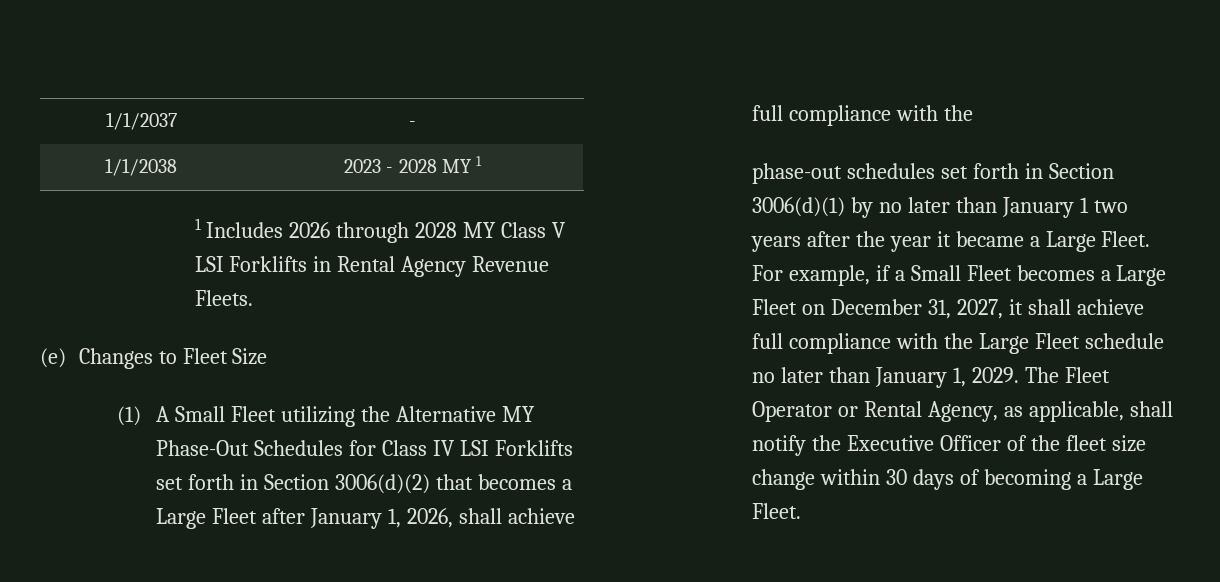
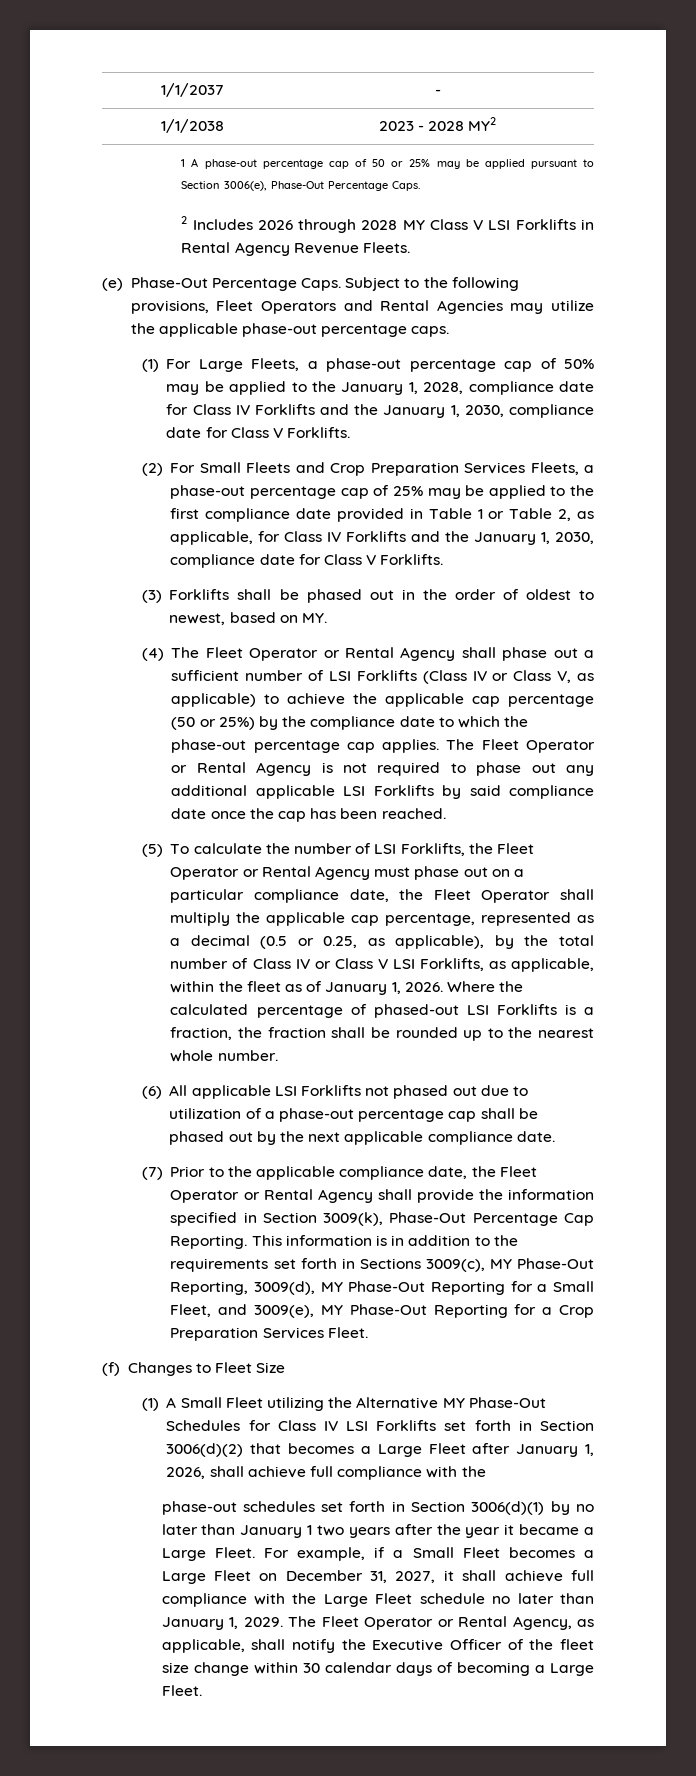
[441,156,483,173] [194,218,201,230] MY 1 // 1 -> [468,117,497,131] [181,158,594,169] [181,181,421,191] [181,216,188,224] MY2 // 1 A phase-out percentage cap of 50 or 25% may be applied pursuant to Section 3006(e), Phase-Out Percentage Caps. // 2
(66, 358) none -> [130,277,519,291] [130,300,594,314] [130,323,450,337] [141,358,594,372] [166,381,594,395] [166,404,595,418] [166,427,351,438] [141,462,594,476] [170,485,594,499] [170,508,594,522] [170,531,594,545] [170,554,444,568] [141,589,594,603] [169,612,327,625] [141,647,594,661] [171,670,594,684] [171,693,594,707] [171,716,529,730] [171,739,595,753] [171,762,594,776] [171,785,594,799] [171,808,446,822] [141,843,534,857] [170,866,524,880] [170,889,594,903] [170,912,594,926] [170,935,594,949] [170,958,594,972] [170,981,524,995] [170,1004,595,1018] [170,1027,594,1041] [170,1050,278,1062] [141,1085,528,1099] [169,1108,538,1122] [169,1131,555,1145] [141,1166,537,1180] [170,1189,595,1203] [170,1212,594,1226] [170,1235,518,1249] [170,1258,594,1272] [170,1281,594,1295] [170,1304,594,1318] [170,1327,368,1341] [102,1362,120,1376] Phase-Out Percentage Caps. Subject to the following provisions, Fleet Operators and Rental Agencies may utilize the applicable phase-out percentage caps. // (1) For Large Fleets, a phase-out percentage cap of 50% may be applied to the January 1, 2028, compliance date for Class IV Forklifts and the January 1, 2030, compliance date for Class V Forklifts. // (2) For Small Fleets and Crop Preparation Services Fleets, a phase-out percentage cap of 25% may be applied to the first compliance date provided in Table 1 or Table 2, as applicable, for Class IV Forklifts and the January 1, 2030, compliance date for Class V Forklifts. // (3) Forklifts shall be phased out in the order of oldest to newest, based on MY. // (4) The Fleet Operator or Rental Agency shall phase out a sufficient number of LSI Forklifts (Class IV or Class V, as applicable) to achieve the applicable cap percentage (50 or 25%) by the compliance date to which the phase-out percentage cap applies. The Fleet Operator or Rental Agency is not required to phase out any additional applicable LSI Forklifts by said compliance date once the cap has been reached. // (5) To calculate the number of LSI Forklifts, the Fleet Operator or Rental Agency must phase out on a particular compliance date, the Fleet Operator shall multiply the applicable cap percentage, represented as a decimal (0.5 or 0.25, as applicable), by the total number of Class IV or Class V LSI Forklifts, as applicable, within the fleet as of January 1, 2026. Where the calculated percentage of phased-out LSI Forklifts is a fraction, the fraction shall be rounded up to the nearest whole number. // (6) All applicable LSI Forklifts not phased out due to utilization of a phase-out percentage cap shall be phased out by the next applicable compliance date. // (7) Prior to the applicable compliance date, the Fleet Operator or Rental Agency shall provide the information specified in Section 3009(k), Phase-Out Percentage Cap Reporting. This information is in addition to the requirements set forth in Sections 3009(c), MY Phase-Out Reporting, 3009(d), MY Phase-Out Reporting for a Small Fleet, and 3009(e), MY Phase-Out Reporting for a Crop Preparation Services Fleet. // (f)
(907, 477) none -> [324,1662,392,1673] calendar

